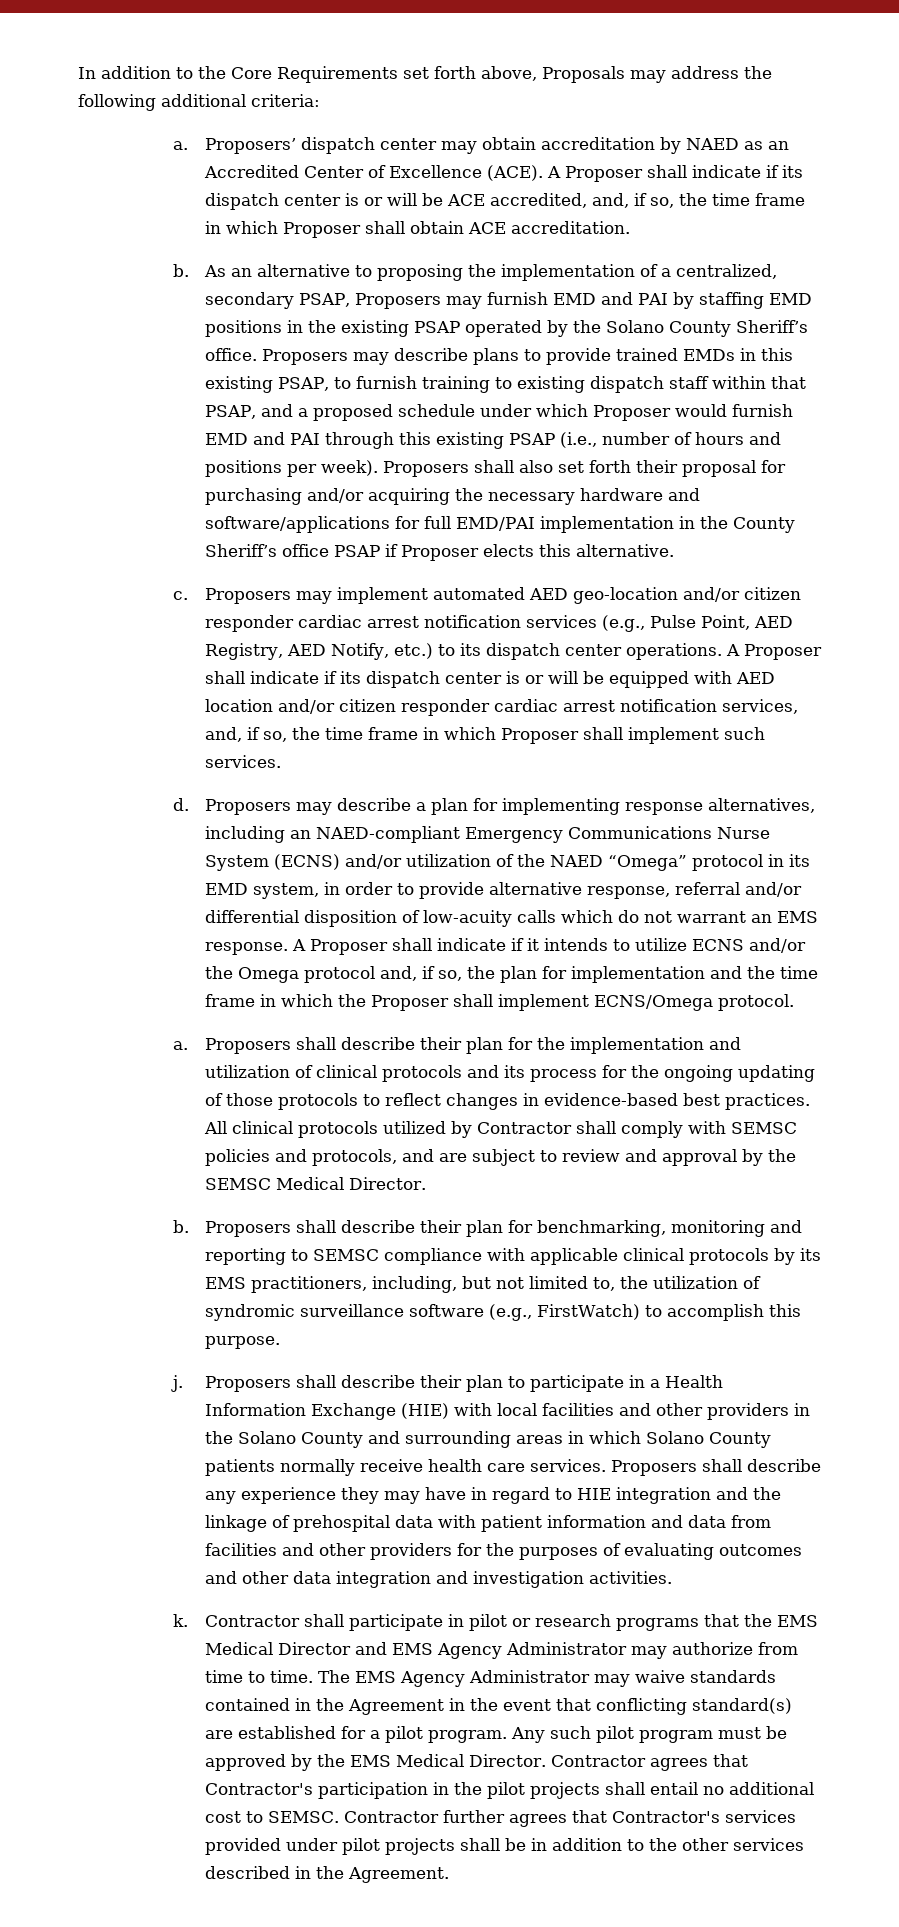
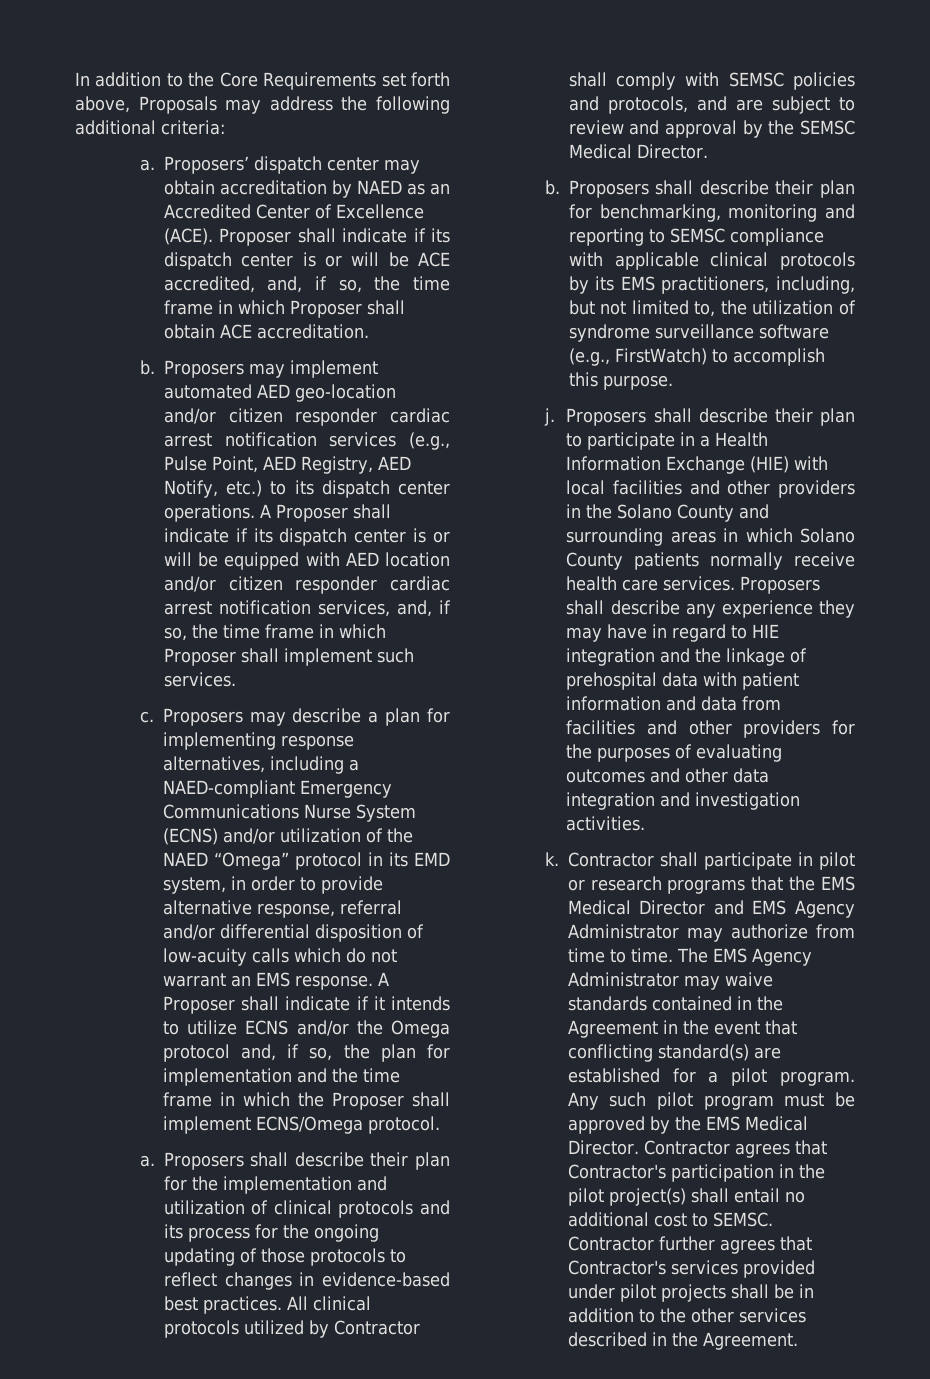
[546,166,561,178] A -> (213, 236) none
[203,264,777,281] [204,292,812,309] [204,320,808,337] [204,348,793,365] [204,376,806,393] [204,404,793,421] [204,432,781,449] [204,460,786,477] [204,488,700,505] [204,516,795,533] [204,544,674,561] [173,591,189,600] As an alternative to proposing the implementation of a centralized, secondary PSAP, Proposers may furnish EMD and PAI by staffing EMD positions in the existing PSAP operated by the Solano County Sheriff’s office. Proposers may describe plans to provide trained EMDs in this existing PSAP, to furnish training to existing dispatch staff within that PSAP, and a proposed schedule under which Proposer would furnish EMD and PAI through this existing PSAP (i.e., number of hours and positions per week). Proposers shall also set forth their proposal for purchasing and/or acquiring the necessary hardware and software/applications for full EMD/PAI implementation in the County Sheriff’s office PSAP if Proposer elects this alternative. // c. -> (155, 367) none
[173,798,190,811] d. -> [139,711,154,723] c.
[289,830,311,839] an -> [348,759,359,771] a
[204,1304,295,1321] syndromic -> [568,324,650,342] syndrome
[529,1782,600,1799] projects -> [608,1188,686,1206] project(s)

